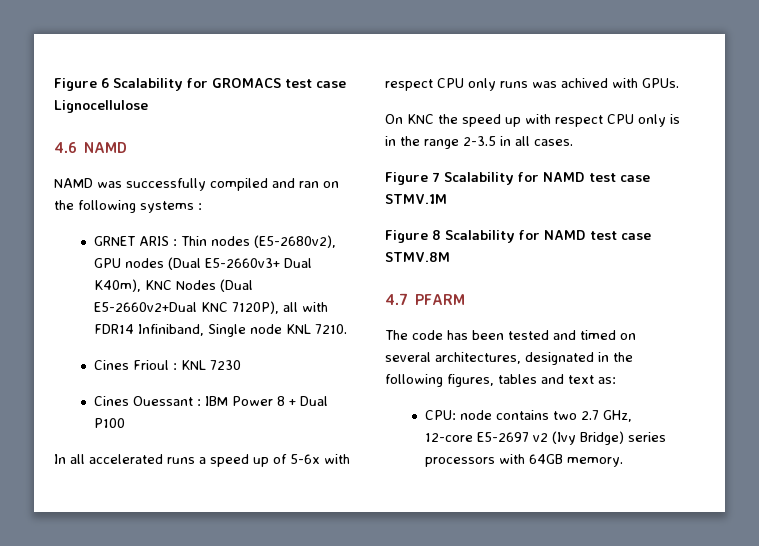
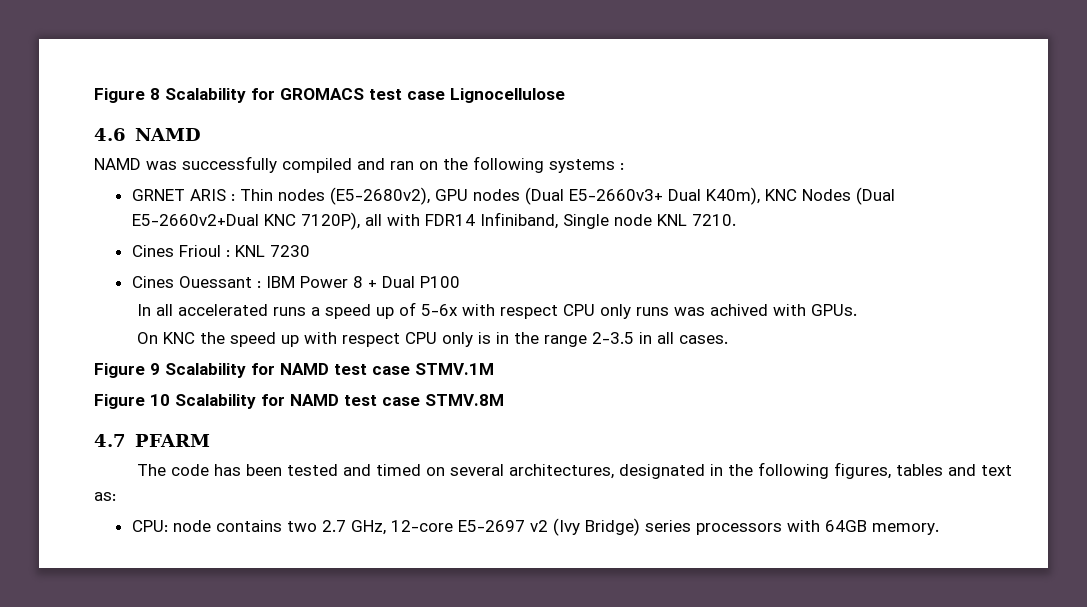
[54,78,109,91] Figure 6 -> [94,88,160,103] Figure 8
[432,172,440,182] 7 -> [150,363,160,375] 9
[432,230,441,240] 8 -> [150,394,170,406] 10

